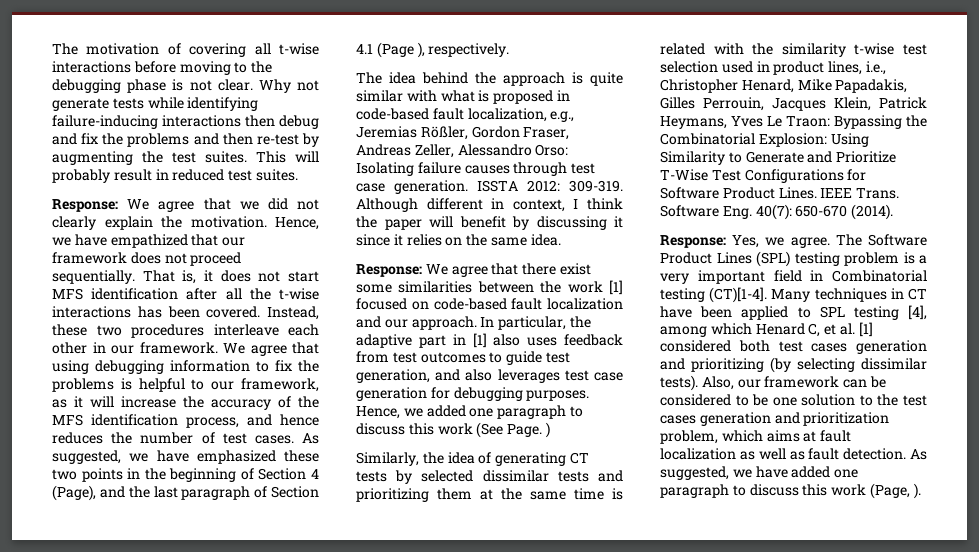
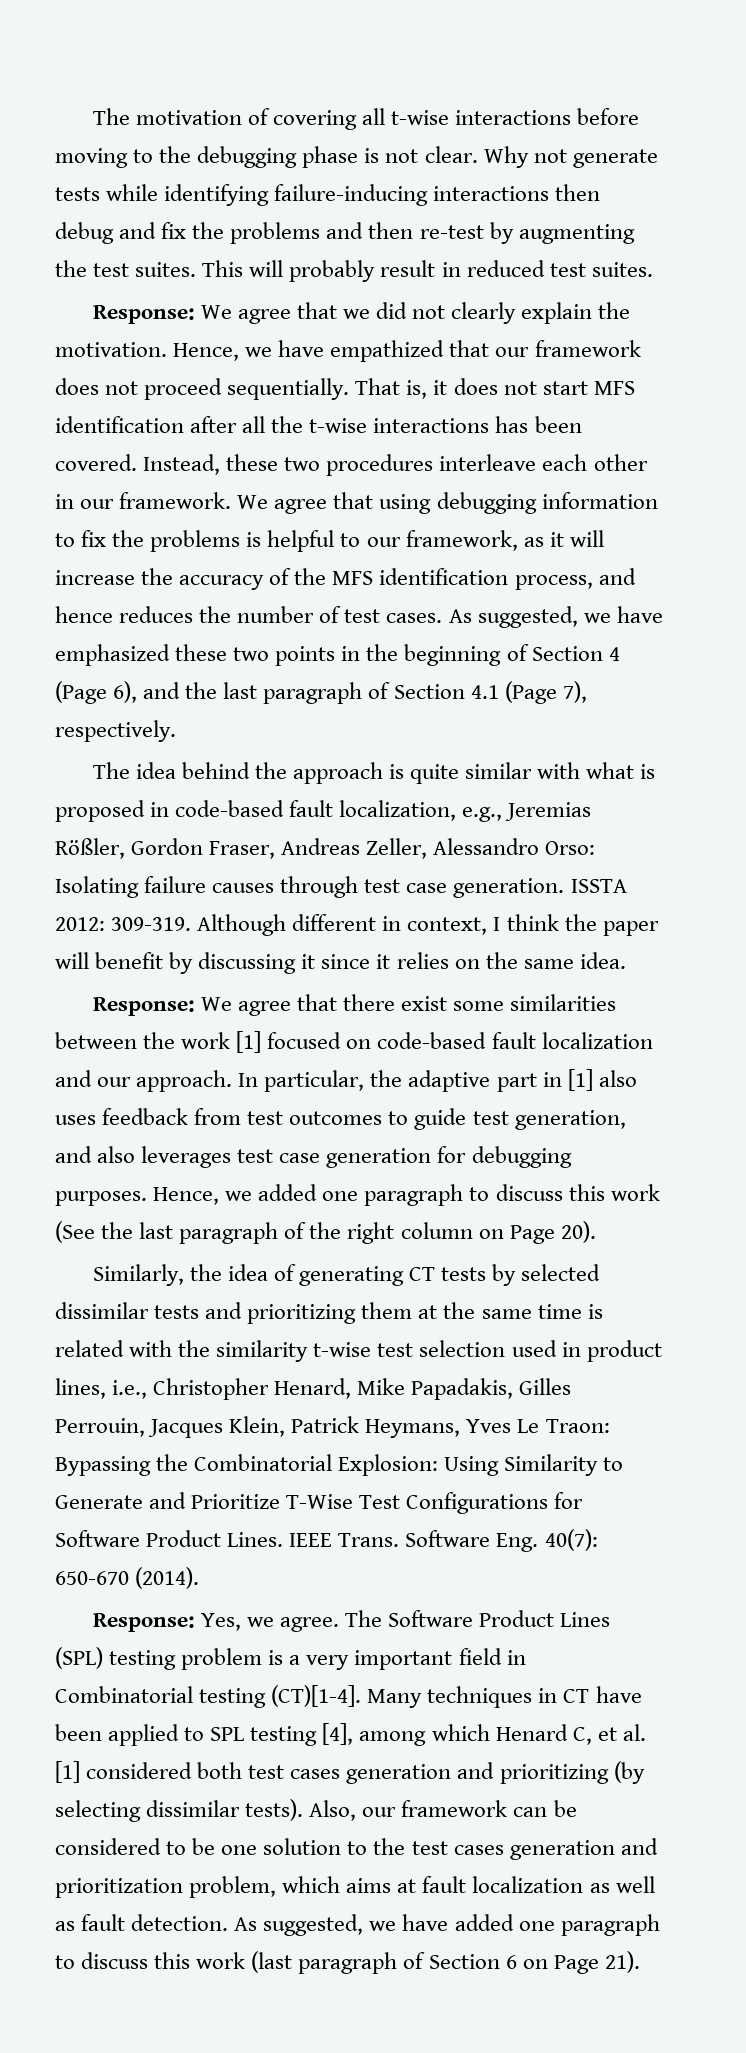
[52,485,96,501] (Page), -> [55,681,138,704] (Page 6),
[417,42,425,58] ), -> [562,681,587,703] 7),
[507,422,550,438] Page. ) -> [101,1221,596,1244] the last paragraph of the right column on Page 20).
[869,483,921,499] (Page, ). -> [251,1951,640,1974] (last paragraph of Section 6 on Page 21).

